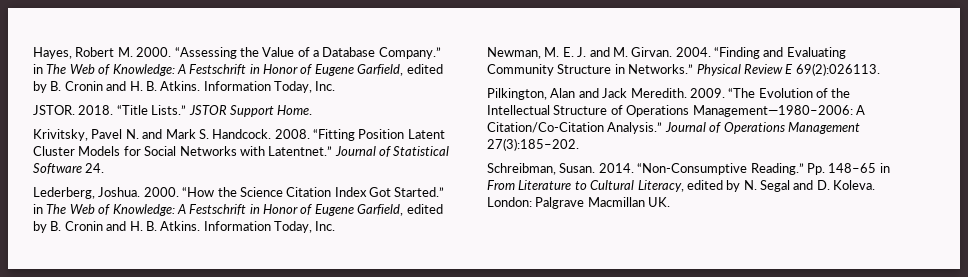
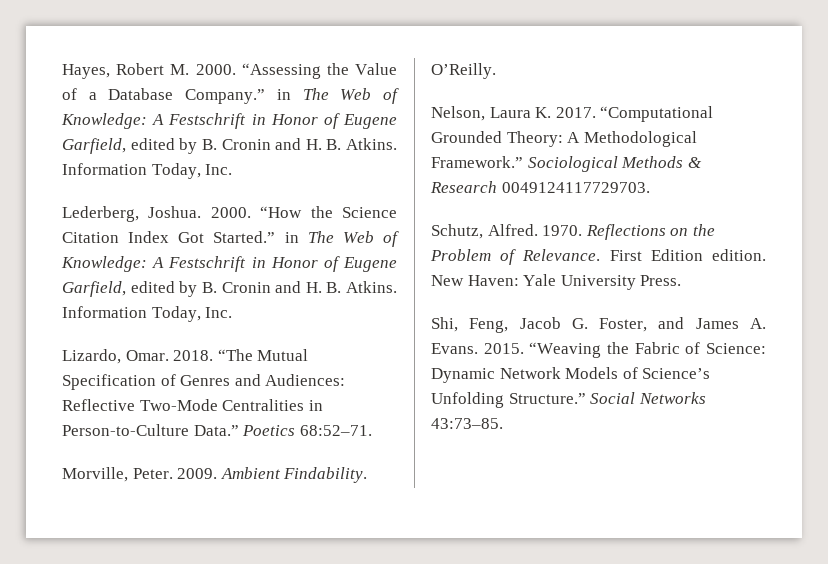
[33,105,313,117] [33,129,445,141] [33,146,450,157] [33,163,105,174] // JSTOR. 2018. “Title Lists.” JSTOR Support Home. // Krivitsky, Pavel N. and Mark S. Handcock. 2008. “Fitting Position Latent Cluster Models for Social Networks with Latentnet.” Journal of Statistical Software 24. -> (233, 169) none
[487,47,846,59] [487,63,880,76] [487,88,851,100] [487,105,865,117] [487,122,860,134] [487,138,579,151] [487,163,890,175] [487,180,876,192] [487,197,671,209] Newman, M. E. J. and M. Girvan. 2004. “Finding and Evaluating Community Structure in Networks.” Physical Review E 69(2):026113. // Pilkington, Alan and Jack Meredith. 2009. “The Evolution of the Intellectual Structure of Operations Management—1980–2006: A Citation/Co-Citation Analysis.” Journal of Operations Management 27(3):185–202. // Schreibman, Susan. 2014. “Non-Consumptive Reading.” Pp. 148–65 in From Literature to Cultural Literacy, edited by N. Segal and D. Koleva. London: Palgrave Macmillan UK. -> [62,349,309,364] [62,374,346,390] [62,399,323,411] [62,424,372,436] [62,467,368,483] [431,63,496,79] [431,106,714,122] [431,131,697,147] [431,156,702,172] [430,181,650,193] [431,224,715,240] [430,249,766,265] [431,274,682,290] [431,317,766,333] [431,342,766,358] [431,367,711,383] [431,392,706,408] [431,418,503,429] Lizardo, Omar. 2018. “The Mutual Specification of Genres and Audiences: Reflective Two-Mode Centralities in Person-to-Culture Data.” Poetics 68:52–71. // Morville, Peter. 2009. Ambient Findability. O’Reilly. // Nelson, Laura K. 2017. “Computational Grounded Theory: A Methodological Framework.” Sociological Methods & Research 0049124117729703. // Schutz, Alfred. 1970. Reflections on the Problem of Relevance. First Edition edition. New Haven: Yale University Press. // Shi, Feng, Jacob G. Foster, and James A. Evans. 2015. “Weaving the Fabric of Science: Dynamic Network Models of Science’s Unfolding Structure.” Social Networks 43:73–85.

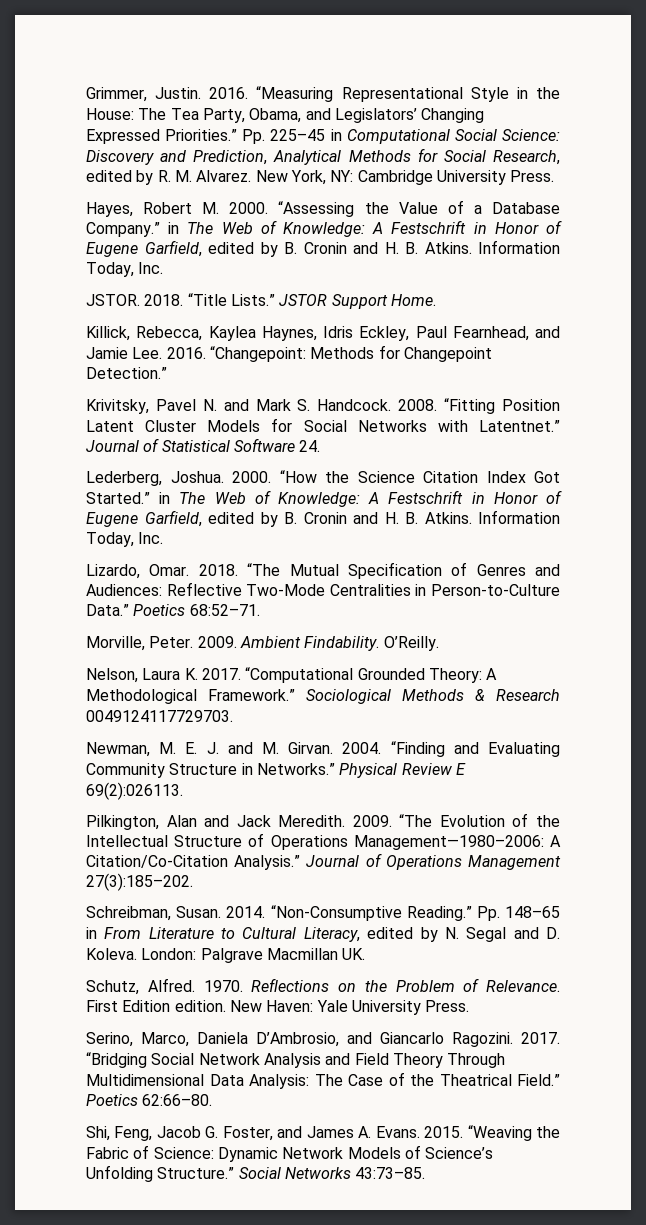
(62, 71) none -> [86,86,560,102] [86,108,485,123] [86,129,560,144] [86,148,561,165] [86,170,555,185] Grimmer, Justin. 2016. “Measuring Representational Style in the House: The Tea Party, Obama, and Legislators’ Changing Expressed Priorities.” Pp. 225–45 in Computational Social Science: Discovery and Prediction, Analytical Methods for Social Research, edited by R. M. Alvarez. New York, NY: Cambridge University Press. //
(233, 169) none -> [86,293,436,309] [86,326,560,341] [86,345,492,362] [86,367,167,379] [86,398,560,414] [86,418,560,432] [86,438,321,452] // JSTOR. 2018. “Title Lists.” JSTOR Support Home. // Killick, Rebecca, Kaylea Haynes, Idris Eckley, Paul Fearnhead, and Jamie Lee. 2016. “Changepoint: Methods for Changepoint Detection.” // Krivitsky, Pavel N. and Mark S. Handcock. 2008. “Fitting Position Latent Cluster Models for Social Networks with Latentnet.” Journal of Statistical Software 24.
(650, 187) none -> [86,741,560,757] [86,763,466,778] [86,782,183,800] [86,813,560,830] [86,833,561,850] [86,853,561,870] [86,873,193,891] [86,905,561,921] [86,927,561,942] [86,948,366,963] // Newman, M. E. J. and M. Girvan. 2004. “Finding and Evaluating Community Structure in Networks.” Physical Review E 69(2):026113. // Pilkington, Alan and Jack Meredith. 2009. “The Evolution of the Intellectual Structure of Operations Management—1980–2006: A Citation/Co-Citation Analysis.” Journal of Operations Management 27(3):185–202. // Schreibman, Susan. 2014. “Non-Consumptive Reading.” Pp. 148–65 in From Literature to Cultural Literacy, edited by N. Segal and D. Koleva. London: Palgrave Macmillan UK.
(682, 280) none -> [86,1032,560,1047] [86,1052,506,1068] [86,1072,560,1089] [86,1094,213,1106] // Serino, Marco, Daniela D’Ambrosio, and Giancarlo Ragozini. 2017. “Bridging Social Network Analysis and Field Theory Through Multidimensional Data Analysis: The Case of the Theatrical Field.” Poetics 62:66–80.

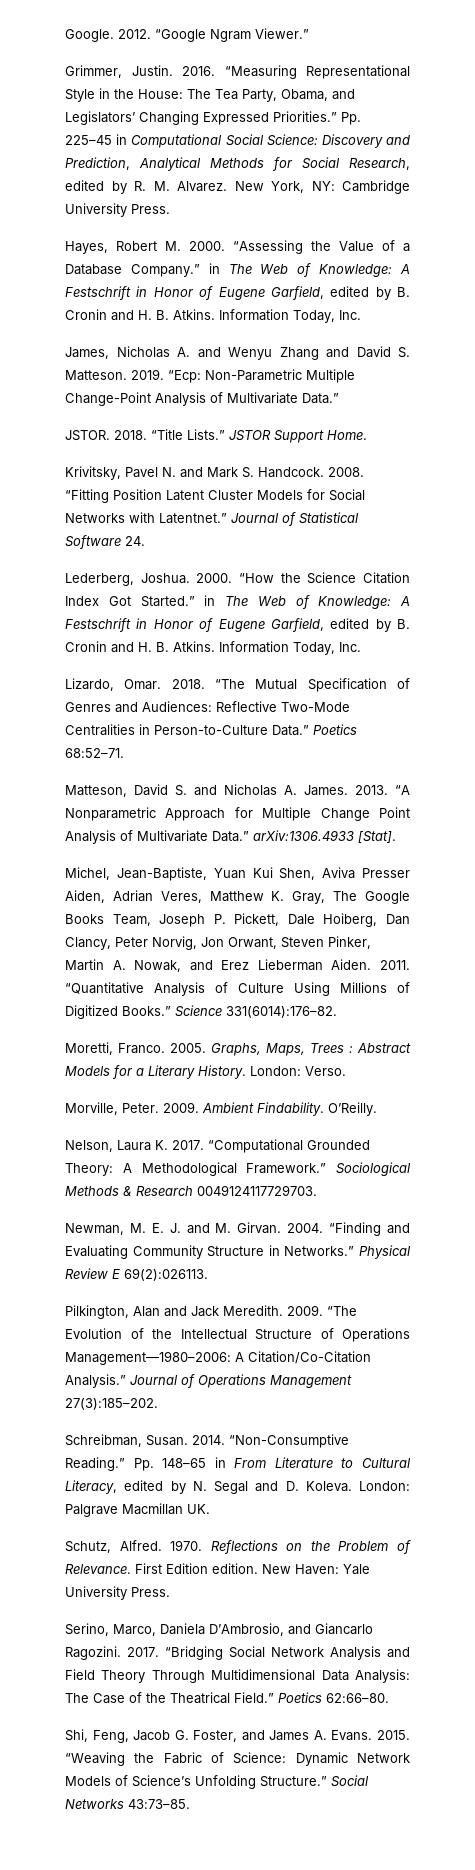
(86, 94) none -> [65,28,309,42] Google. 2012. “Google Ngram Viewer.” //
(164, 268) none -> [65,346,410,360] [65,369,355,383] [65,392,339,406] // James, Nicholas A. and Wenyu Zhang and David S. Matteson. 2019. “Ecp: Non-Parametric Multiple Change-Point Analysis of Multivariate Data.”
[86,326,560,341] [86,345,492,362] [86,367,167,379] // Killick, Rebecca, Kaylea Haynes, Idris Eckley, Paul Fearnhead, and Jamie Lee. 2016. “Changepoint: Methods for Changepoint Detection.” -> (367, 435) none
(260, 610) none -> [65,784,410,797] [65,807,410,821] [65,830,396,844] [65,867,410,881] [65,890,410,904] [65,913,410,927] [65,936,371,950] [65,959,410,972] [65,982,410,996] [65,1005,337,1019] [65,1042,411,1056] [65,1065,346,1079] // Matteson, David S. and Nicholas A. James. 2013. “A Nonparametric Approach for Multiple Change Point Analysis of Multivariate Data.” arXiv:1306.4933 [Stat]. // Michel, Jean-Baptiste, Yuan Kui Shen, Aviva Presser Aiden, Adrian Veres, Matthew K. Gray, The Google Books Team, Joseph P. Pickett, Dale Hoiberg, Dan Clancy, Peter Norvig, Jon Orwant, Steven Pinker, Martin A. Nowak, and Erez Lieberman Aiden. 2011. “Quantitative Analysis of Culture Using Millions of Digitized Books.” Science 331(6014):176–82. // Moretti, Franco. 2005. Graphs, Maps, Trees : Abstract Models for a Literary History. London: Verso.

